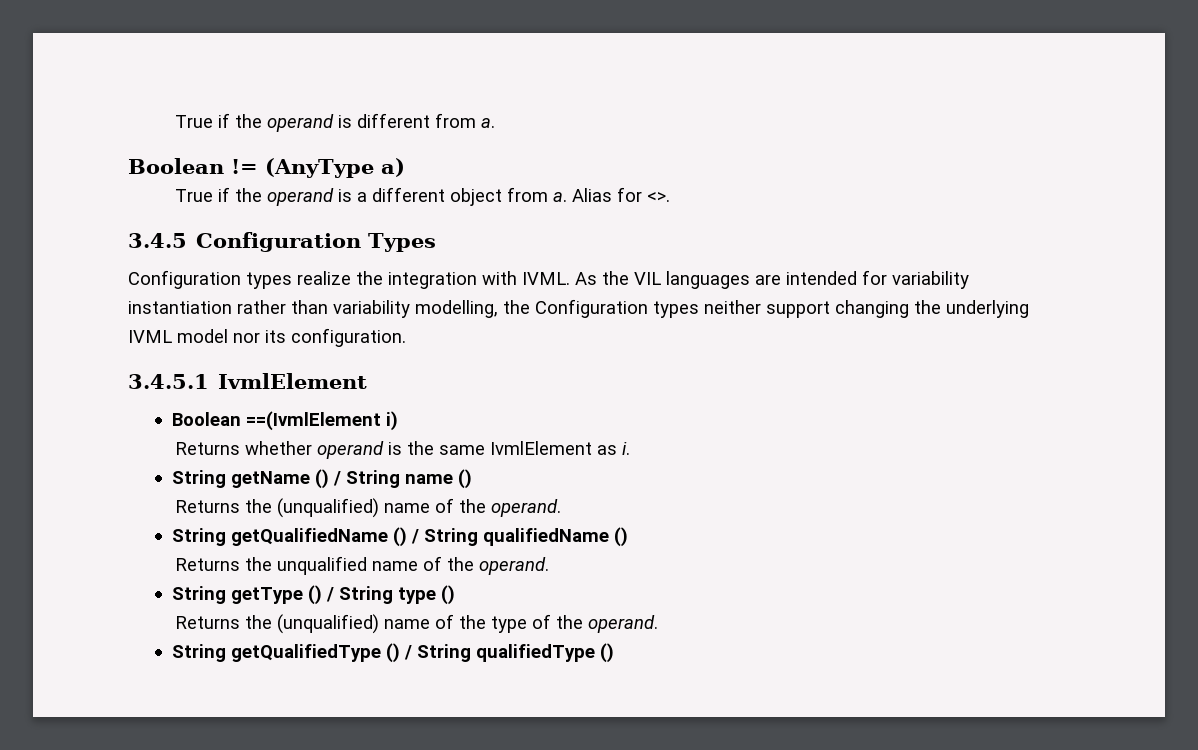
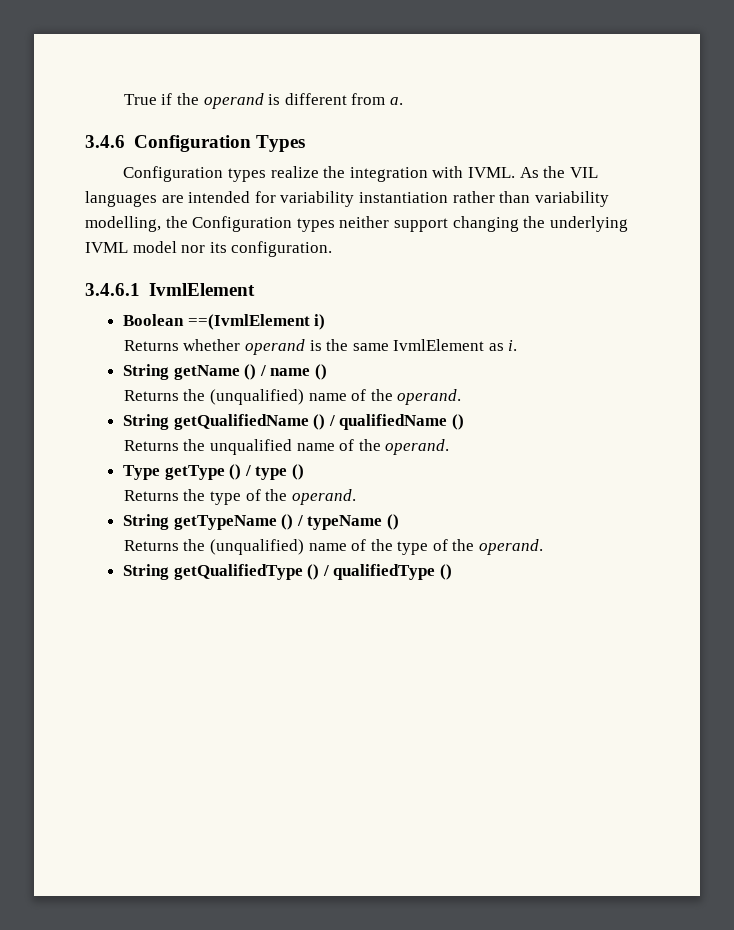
[128,158,405,178] [174,187,670,206] [128,233,187,248] Boolean != (AnyType a) // True if the operand is a different object from a. Alias for <>. // 3.4.5 -> [85,135,125,148] 3.4.6
[128,374,209,389] 3.4.5.1 -> [85,283,140,296] 3.4.6.1
[345,470,400,488] String -> (266, 370) none
[423,528,478,546] String -> (335, 420) none
[171,586,226,604] String -> [123,465,161,480] Type
[338,586,436,604] String type -> [255,464,305,480] [123,489,356,505] [123,514,383,530] type () // Returns the type of the operand. // String getTypeName () / typeName
[416,644,471,662] String -> (329, 570) none

